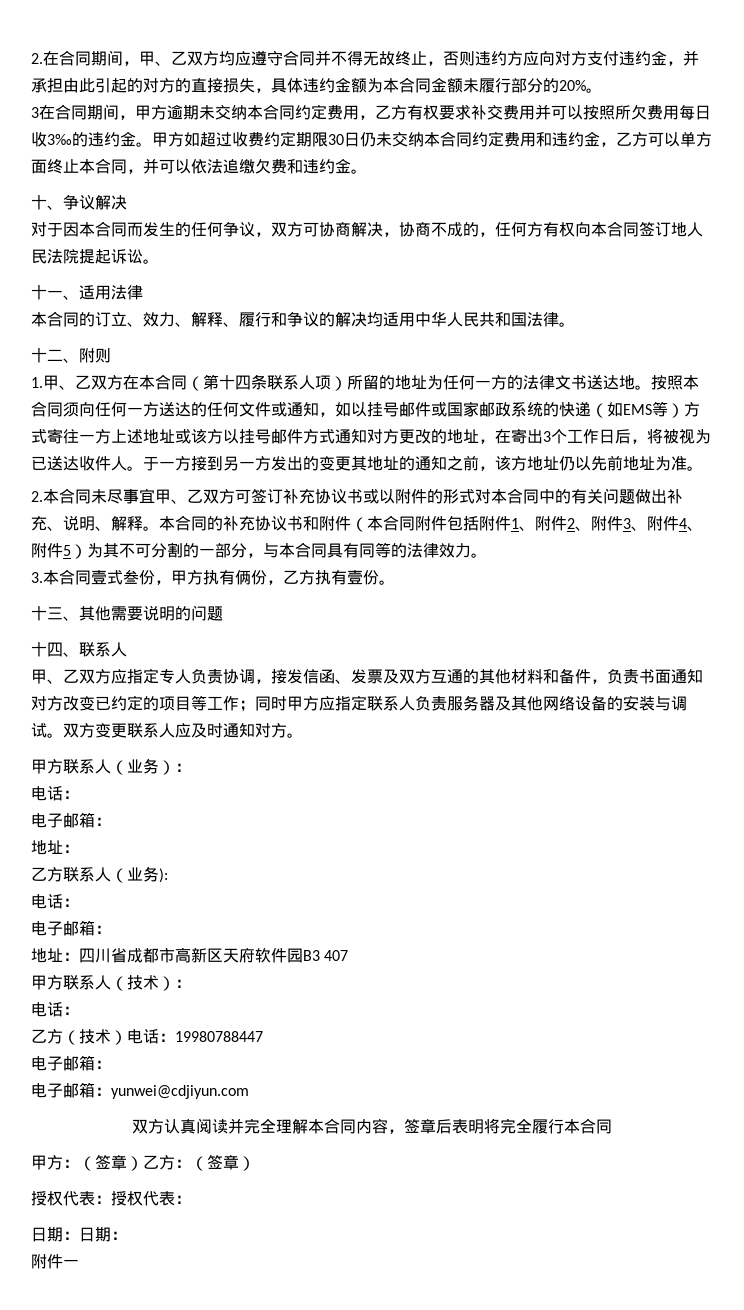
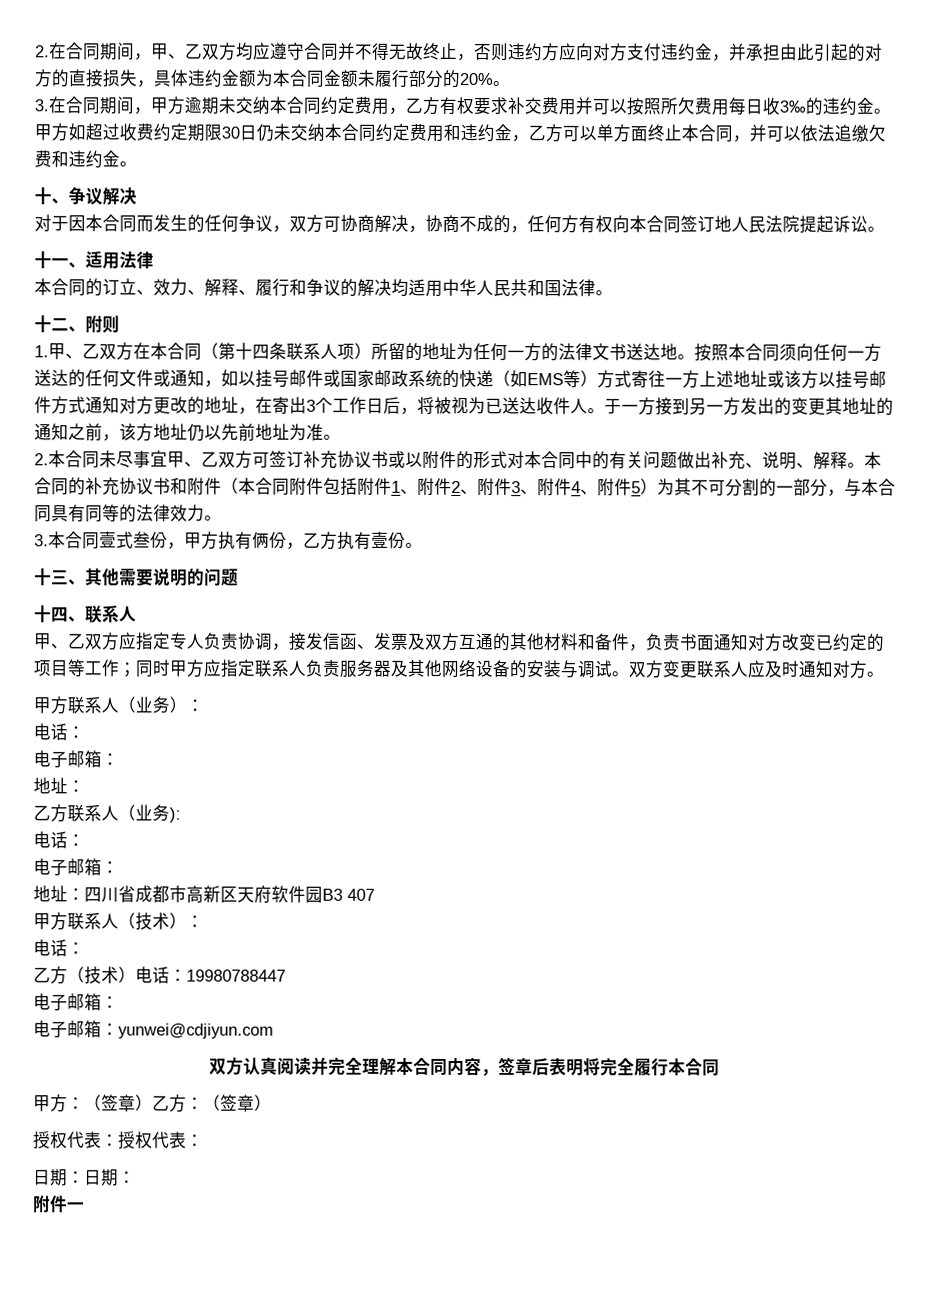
[31,107,39,118] 3 -> [34,99,49,112] 3.

